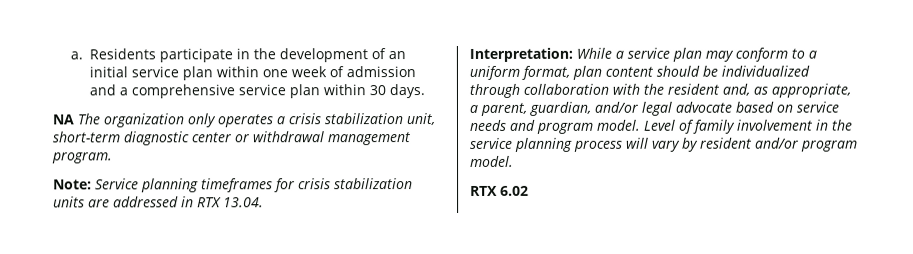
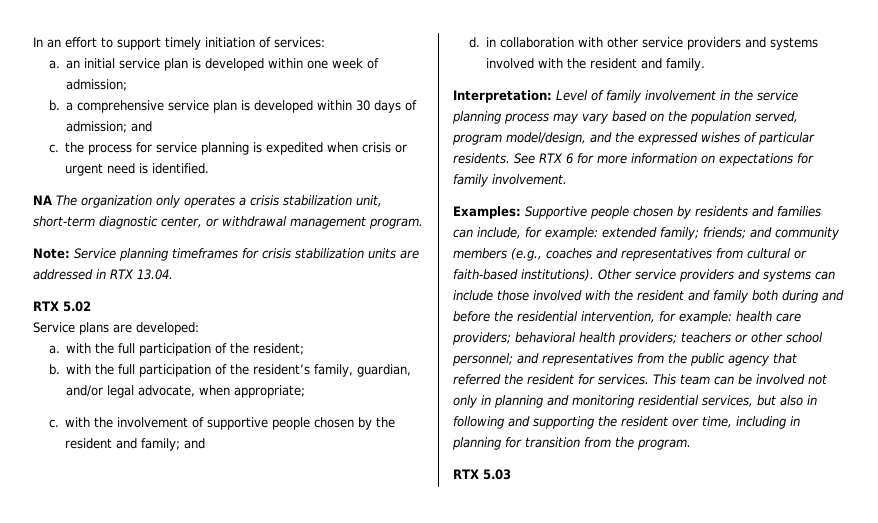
[69,48,386,63] a. Residents participate in the development of -> [33,37,325,50] [48,60,60,69] In an effort to support timely initiation of services: // a.
(213, 73) none -> [192,58,265,71] is developed
[345,66,416,78] [88,84,116,96] admission and -> [66,79,128,91] [48,100,60,111] admission; // b.
[322,84,425,99] within 30 days. -> [241,100,418,113] [66,121,153,133] [48,142,408,155] [65,163,210,176] is developed within 30 days of admission; and // c. the process for service planning is expedited when crisis or urgent need is identified.
[192,132,232,143] center -> [161,216,202,228] center,
[469,47,817,62] [469,65,810,80] [469,83,851,98] [469,101,839,116] [469,119,641,134] Interpretation: While a service plan may conform to a uniform format, plan content should be individualized through collaboration with the resident and, as appropriate, a parent, guardian, and/or legal advocate based on service needs and program model. -> [33,301,91,312] [33,322,199,335] [48,343,305,356] [48,364,412,377] [66,385,306,398] [48,417,396,430] [65,438,206,451] [468,37,819,50] [486,58,706,71] [453,90,552,103] RTX 5.02 // Service plans are developed: // a. with the full participation of the resident; // b. with the full participation of the resident’s family, guardian, and/or legal advocate, when appropriate; // c. with the involvement of supportive people chosen by the resident and family; and // d. in collaboration with other service providers and systems involved with the resident and family. // Interpretation:
[626,137,858,152] [470,155,514,167] [470,185,529,196] will vary by resident and/or program model. // RTX 6.02 -> [553,111,798,124] [452,132,815,145] [453,153,814,166] [453,174,567,187] [453,206,821,219] [453,227,840,240] [453,248,807,261] [453,269,835,282] [453,290,844,303] [453,311,801,324] [452,332,823,345] [452,353,797,366] [453,374,827,385] [453,395,817,408] [453,416,800,429] [452,437,691,450] [453,469,511,480] may vary based on the population served, program model/design, and the expressed wishes of particular residents. See RTX 6 for more information on expectations for family involvement. // Examples: Supportive people chosen by residents and families can include, for example: extended family; friends; and community members (e.g., coaches and representatives from cultural or faith-based institutions). Other service providers and systems can include those involved with the resident and family both during and before the residential intervention, for example: health care providers; behavioral health providers; teachers or other school personnel; and representatives from the public agency that referred the resident for services. This team can be involved not only in planning and monitoring residential services, but also in following and supporting the resident over time, including in planning for transition from the program. // RTX 5.03

